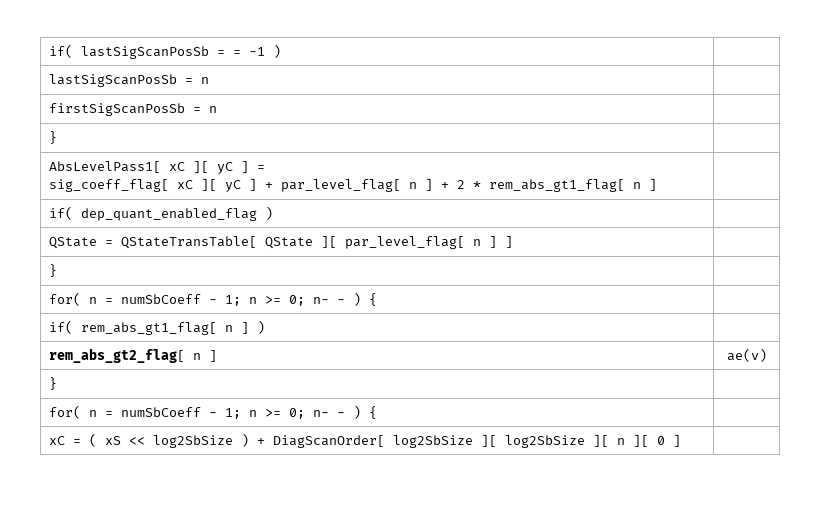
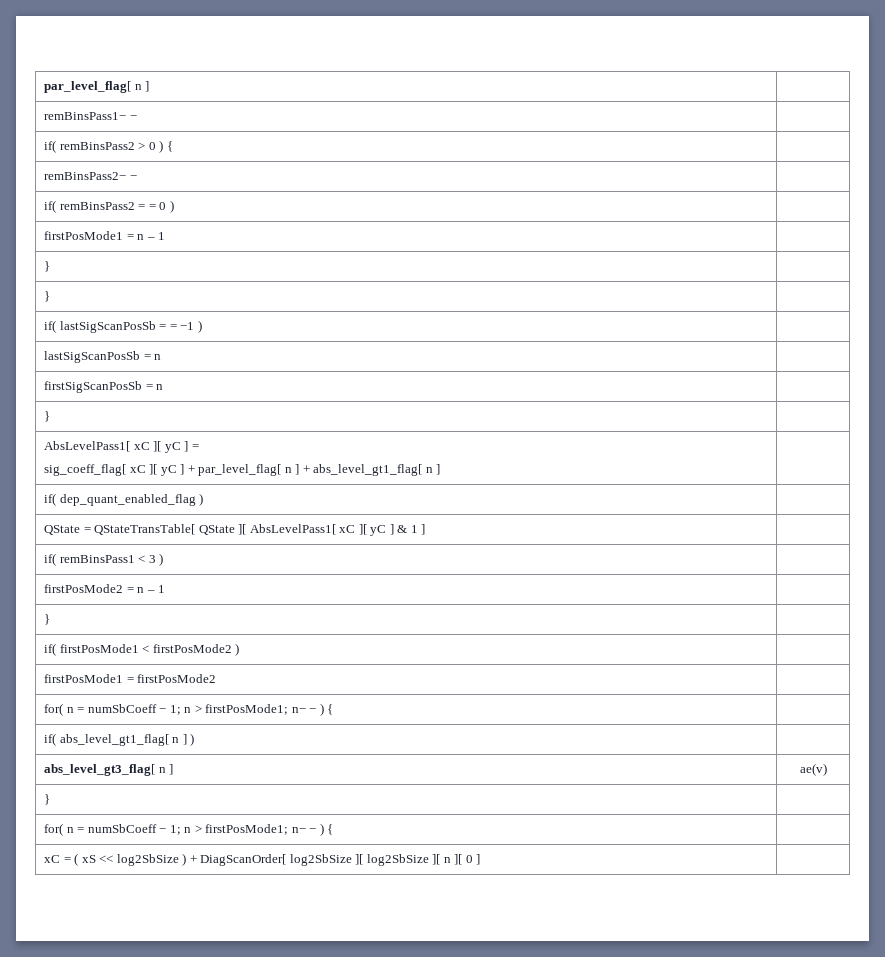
(48, 51) none -> [44,81,150,93] [44,112,137,120] [44,140,173,153] [44,172,137,180] [44,200,174,213] [44,231,166,240] [44,261,51,272] [44,291,51,302] par_level_flag[ n ] | // remBinsPass1− − | // if( remBinsPass2 > 0 ) { | // remBinsPass2− − | // if( remBinsPass2 = = 0 ) | // firstPosMode1 = n – 1 | // } | // } | //
[456,179,625,192] 2 * rem_abs_gt1_flag[ -> [313,464,423,476] abs_level_gt1_flag[
[344,236,513,249] [48,264,57,277] [48,292,305,306] par_level_flag[ n ] ] | // } | // for( n = numSbCoeff − 1; n >= 0; -> [249,524,426,536] [44,553,164,566] [44,584,166,593] [44,614,51,625] [44,643,240,656] [44,674,217,683] [44,703,289,716] AbsLevelPass1[ xC ][ yC ] & 1 ] | // if( remBinsPass1 < 3 ) | // firstPosMode2 = n – 1 | // } | // if( firstPosMode1 < firstPosMode2 ) | // firstPosMode1 = firstPosMode2 | // for( n = numSbCoeff − 1; n > firstPosMode1;
[80,322,217,335] rem_abs_gt1_flag[ -> [59,734,169,746] abs_level_gt1_flag[
[48,348,185,363] rem_abs_gt2_flag[ -> [44,764,156,776] abs_level_gt3_flag[
[264,408,305,419] >= 0; -> [194,824,289,835] > firstPosMode1;

